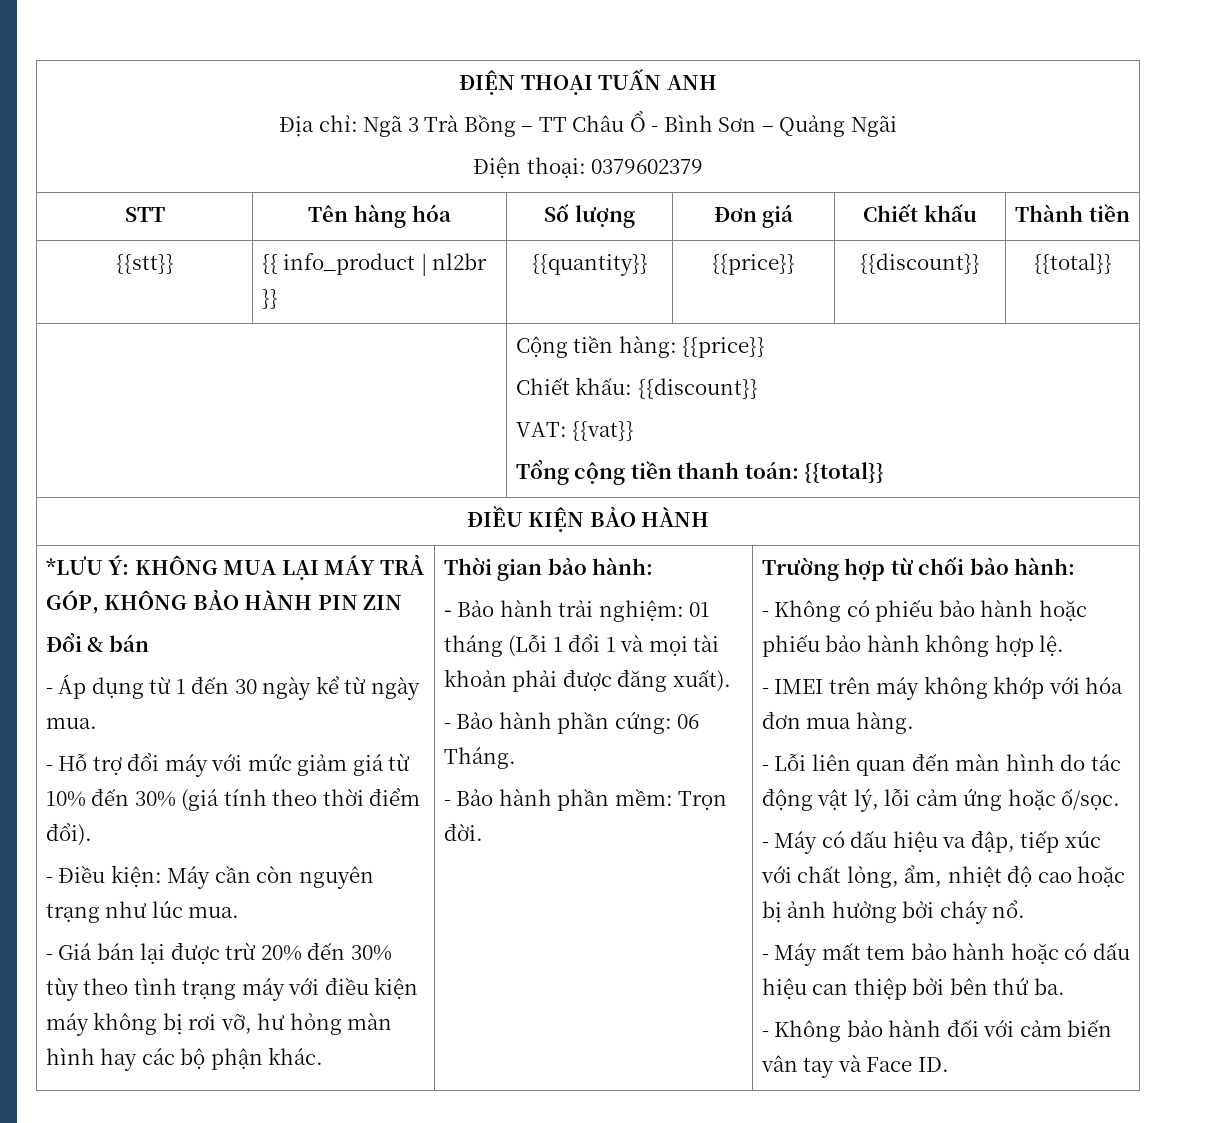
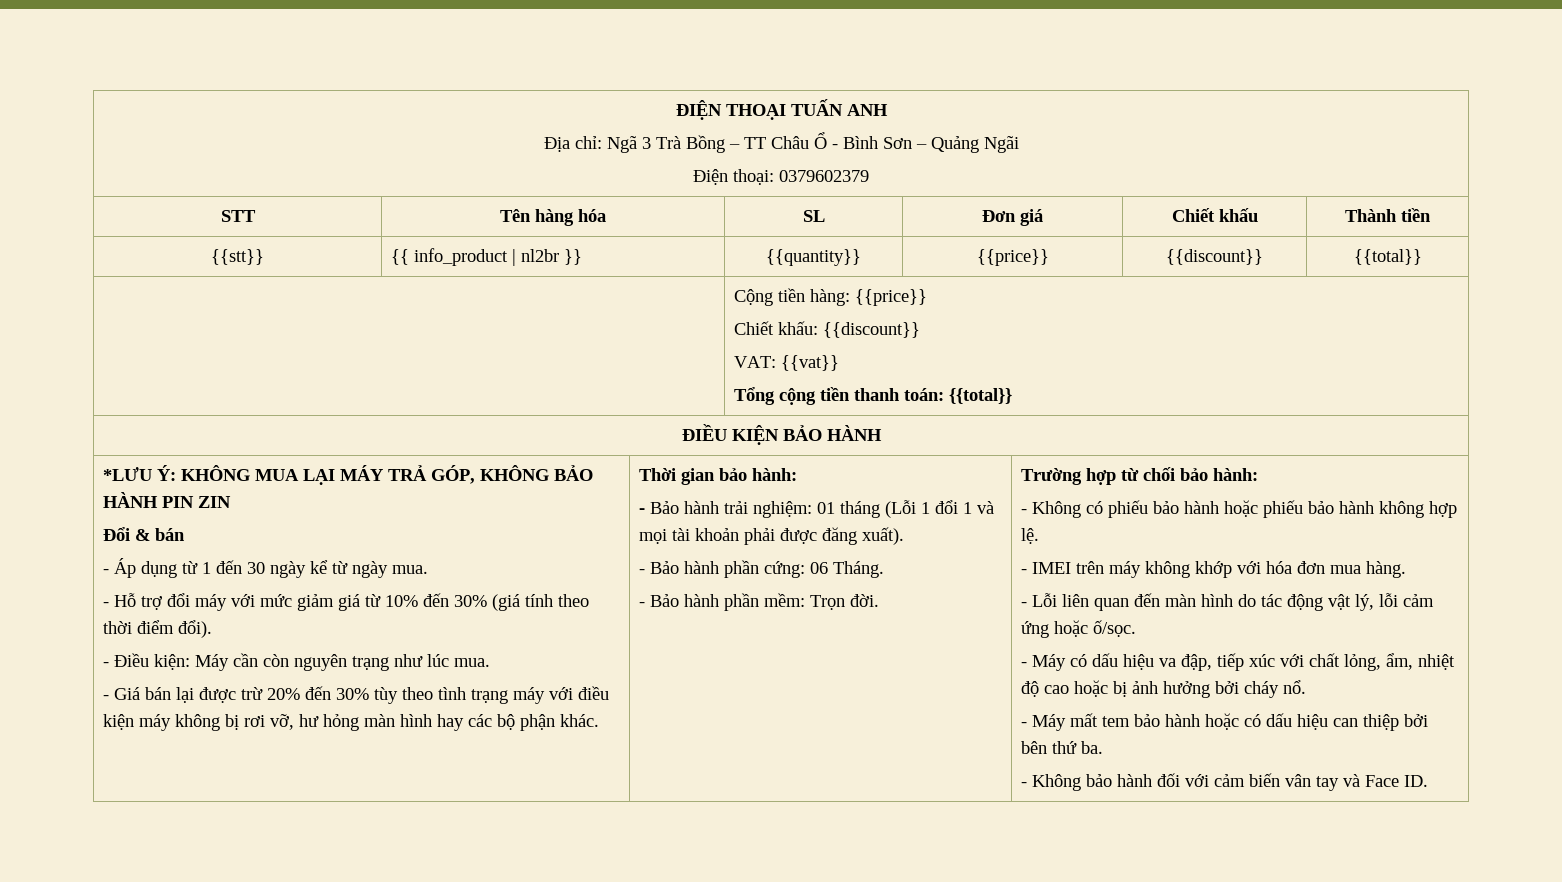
[544,204,635,228] Số lượng -> [802,210,825,222] SL

